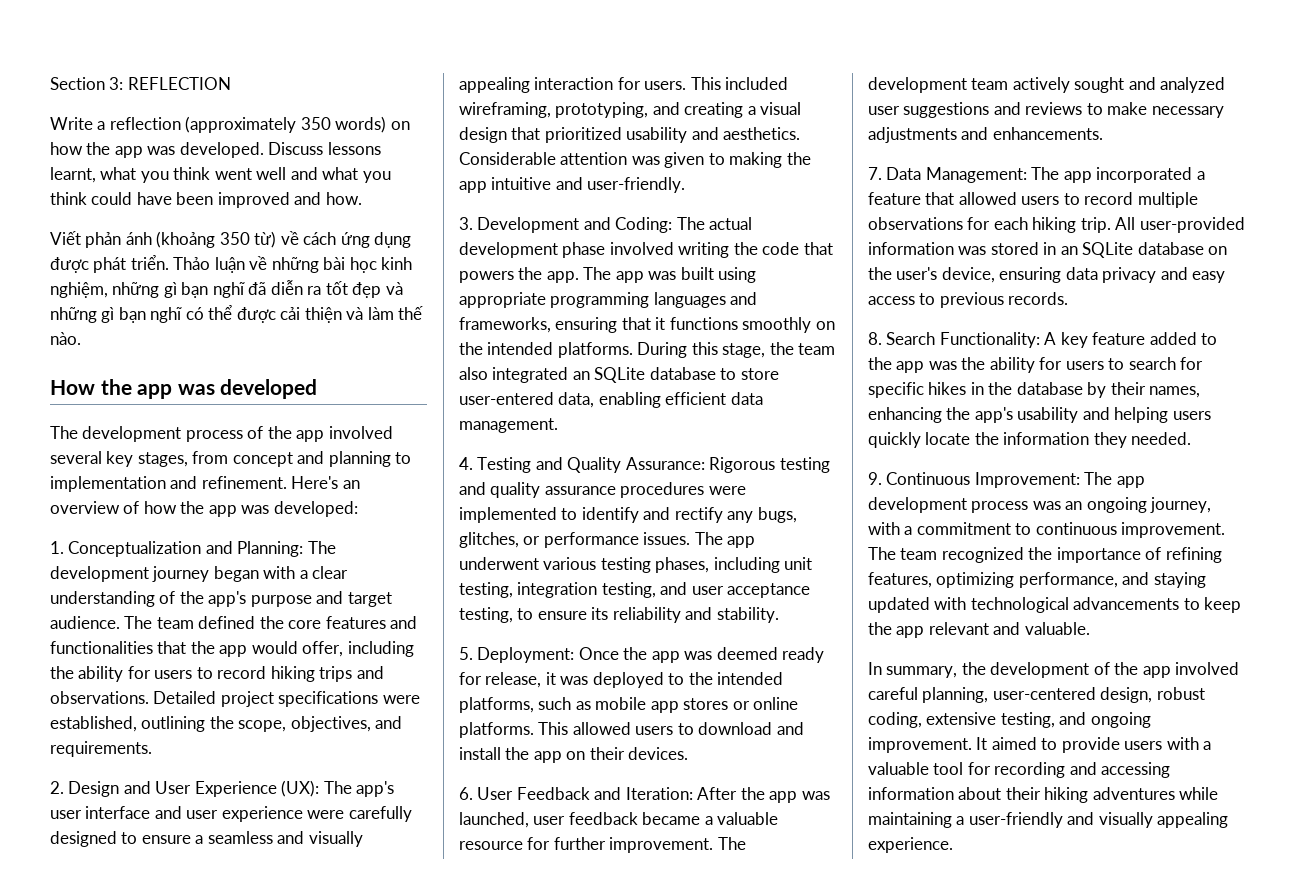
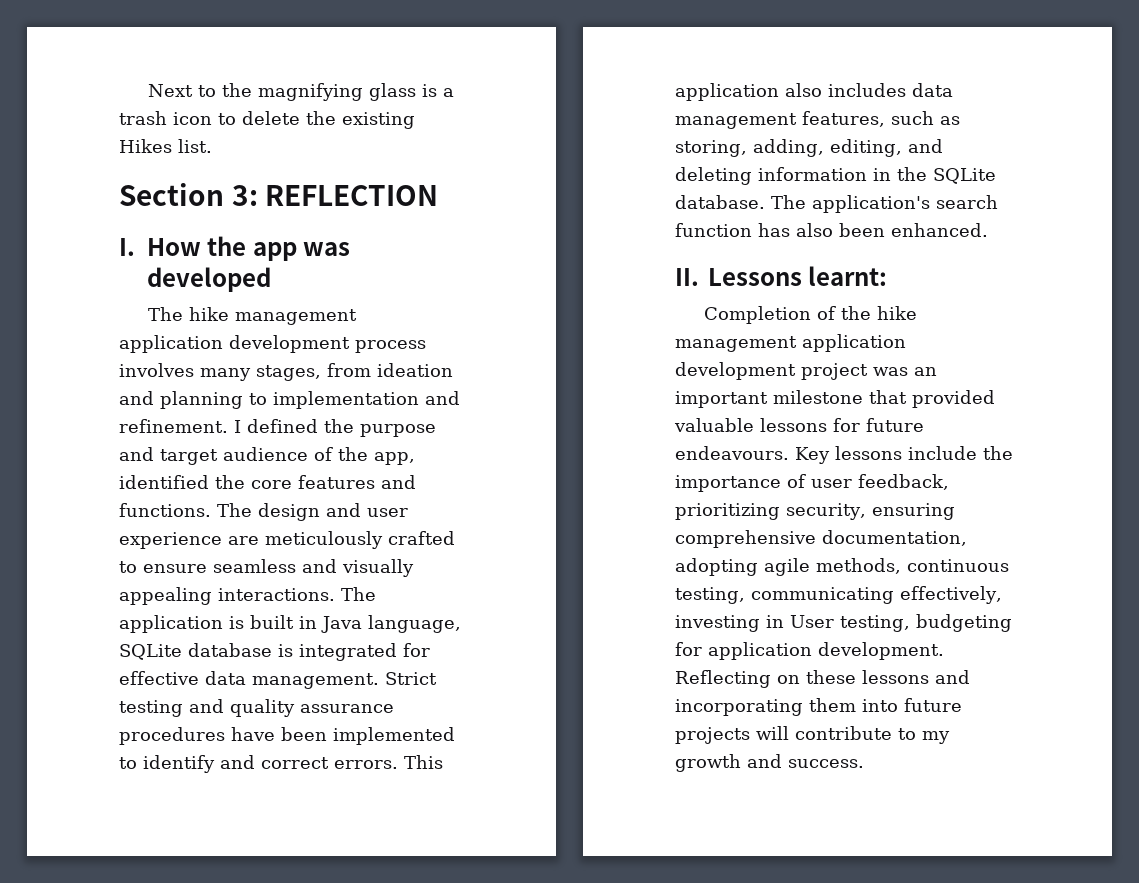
[50,77,231,90] [50,116,410,133] [50,142,381,158] [50,167,391,183] [50,192,362,208] [50,231,412,248] [50,255,413,273] [50,280,403,298] [50,305,424,323] [50,332,81,345] Section 3: REFLECTION // Write a reflection (approximately 350 words) on how the app was developed. Discuss lessons learnt, what you think went well and what you think could have been improved and how. // Viết phản ánh (khoảng 350 từ) về cách ứng dụng được phát triển. Thảo luận về những bài học kinh nghiệm, những gì bạn nghĩ đã diễn ra tốt đẹp và những gì bạn nghĩ có thể được cải thiện và làm thế nào. // -> [147,83,454,101] [119,111,415,129] [119,139,212,153] [119,183,439,206] [119,238,135,256] Next to the magnifying glass is a trash icon to delete the existing Hikes list. // Section 3: REFLECTION // I.
[82,426,393,442] [50,451,134,467] development process of the app involved several key -> [188,307,357,325] [119,335,426,353] [119,363,251,381] hike management application development process involves many
[232,452,293,467] concept -> [377,363,453,377] ideation
[291,476,360,489] [50,501,358,517] [50,541,336,557] [50,566,349,582] [50,591,392,607] [50,616,418,629] [50,641,414,657] [50,666,384,682] [50,691,420,707] [50,716,403,732] [50,741,152,757] [50,780,395,797] [50,806,412,822] [50,831,204,847] Here's an overview of how the app was developed: // 1. Conceptualization and Planning: The development journey began with a clear understanding of the app's purpose and target audience. The team defined the core features and functionalities that the app would offer, including the ability for users to record hiking trips and observations. Detailed project specifications were established, outlining the scope, objectives, and requirements. // 2. Design and User Experience (UX): The app's user interface and user experience were carefully designed to ensure a -> [234,419,436,437] [119,447,415,465] [119,475,416,489] [119,503,408,521] [119,531,455,549] [119,561,207,573] I defined the purpose and target audience of the app, identified the core features and functions. The design and user experience are meticulously crafted to ensure
[534,77,789,90] [459,102,802,118] [459,127,801,143] [459,152,811,168] [459,177,686,193] [459,217,753,233] [459,242,833,258] [459,267,757,283] [459,292,758,308] [459,317,835,333] [459,342,836,358] [459,367,779,383] [459,392,763,408] [459,418,558,433] [459,457,776,473] interaction for users. This included wireframing, prototyping, and creating a visual design that prioritized usability and aesthetics. Considerable attention was given to making the app intuitive and user-friendly. // 3. Development and Coding: The actual development phase involved writing the code that powers the app. The app was built using appropriate programming languages and frameworks, ensuring that it functions smoothly on the intended platforms. During this stage, the team also integrated an SQLite database to store user-entered data, enabling efficient data management. // 4. Testing and Quality Assurance: Rigorous -> [218,587,376,601] [119,615,461,633] [119,643,430,661] [119,671,437,689] interactions. The application is built in Java language, SQLite database is integrated for effective data management. Strict
[708,486,746,495] were -> [231,727,327,741] have been
[674,507,797,523] [459,532,756,548] [459,557,813,573] [459,582,811,598] [459,607,779,623] [459,647,825,663] [459,672,784,688] [459,697,799,713] [459,722,804,738] [459,747,689,763] [459,787,830,803] [459,812,779,828] [459,837,746,853] [868,77,1226,93] [868,102,1224,118] [868,127,1103,143] [868,167,1205,183] [868,192,1198,208] [868,217,1245,233] [868,242,1228,258] [868,267,1226,283] [868,292,1069,308] [868,332,1218,348] [868,357,1204,373] [868,382,1201,398] [868,407,1211,423] [868,432,1192,448] [868,472,1145,488] [868,497,1212,513] [868,522,1226,538] [868,547,1222,563] [868,572,1206,588] [868,597,1242,613] [868,622,1090,638] [868,662,1240,678] [868,687,1205,703] [868,712,1151,728] [868,737,1212,753] [868,762,1171,778] [868,787,1219,803] [868,812,1229,828] [868,837,953,853] rectify any bugs, glitches, or performance issues. The app underwent various testing phases, including unit testing, integration testing, and user acceptance testing, to ensure its reliability and stability. // 5. Deployment: Once the app was deemed ready for release, it was deployed to the intended platforms, such as mobile app stores or online platforms. This allowed users to download and install the app on their devices. // 6. User Feedback and Iteration: After the app was launched, user feedback became a valuable resource for further improvement. The development team actively sought and analyzed user suggestions and reviews to make necessary adjustments and enhancements. // 7. Data Management: The app incorporated a feature that allowed users to record multiple observations for each hiking trip. All user-provided information was stored in an SQLite database on the user's device, ensuring data privacy and easy access to previous records. // 8. Search Functionality: A key feature added to the app was the ability for users to search for specific hikes in the database by their names, enhancing the app's usability and helping users quickly locate the information they needed. // 9. Continuous Improvement: The app development process was an ongoing journey, with a commitment to continuous improvement. The team recognized the importance of refining features, optimizing performance, and staying updated with technological advancements to keep the app relevant and valuable. // In summary, the development of the app involved careful planning, user-centered design, robust coding, extensive testing, and ongoing improvement. It aimed to provide users with a valuable tool for recording and accessing information about their hiking adventures while maintaining a user-friendly and visually appealing experience. -> [261,755,443,769] [675,83,953,101] [675,111,960,129] [675,139,943,157] [675,167,996,185] [675,195,998,213] [675,223,988,237] [675,266,888,286] [703,306,917,324] [675,334,906,352] [675,362,937,380] [675,390,995,408] [674,418,924,432] [675,446,1013,464] [675,474,949,492] [675,503,955,520] [675,530,967,548] [675,558,1009,576] [675,586,1002,604] [675,614,1012,632] [675,642,944,660] [675,670,970,688] [675,698,962,716] [675,726,950,744] [675,754,864,772] correct errors. This application also includes data management features, such as storing, adding, editing, and deleting information in the SQLite database. The application's search function has also been enhanced. // II. Lessons learnt: // Completion of the hike management application development project was an important milestone that provided valuable lessons for future endeavours. Key lessons include the importance of user feedback, prioritizing security, ensuring comprehensive documentation, adopting agile methods, continuous testing, communicating effectively, investing in User testing, budgeting for application development. Reflecting on these lessons and incorporating them into future projects will contribute to my growth and success.

